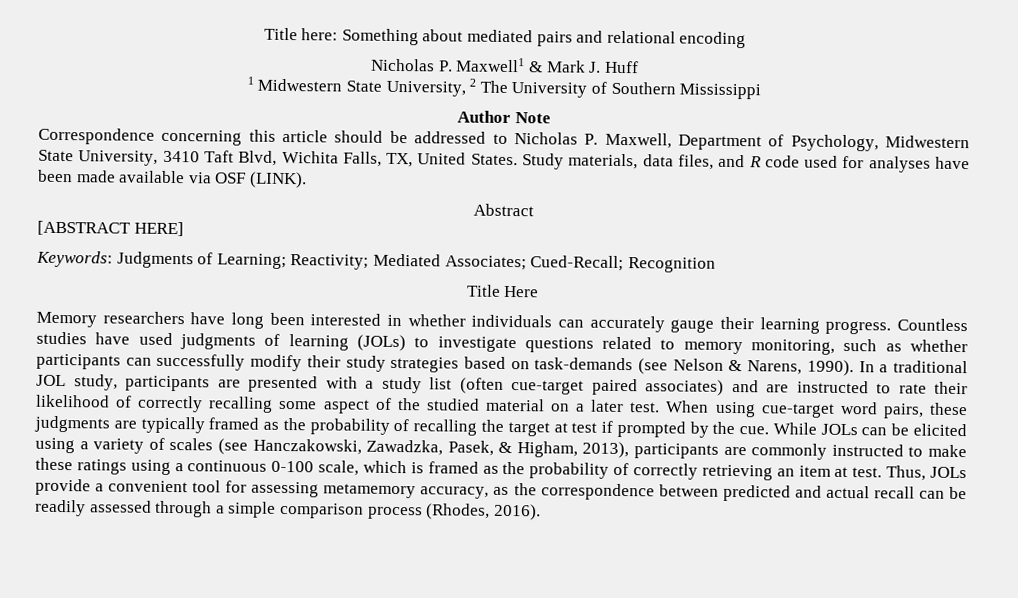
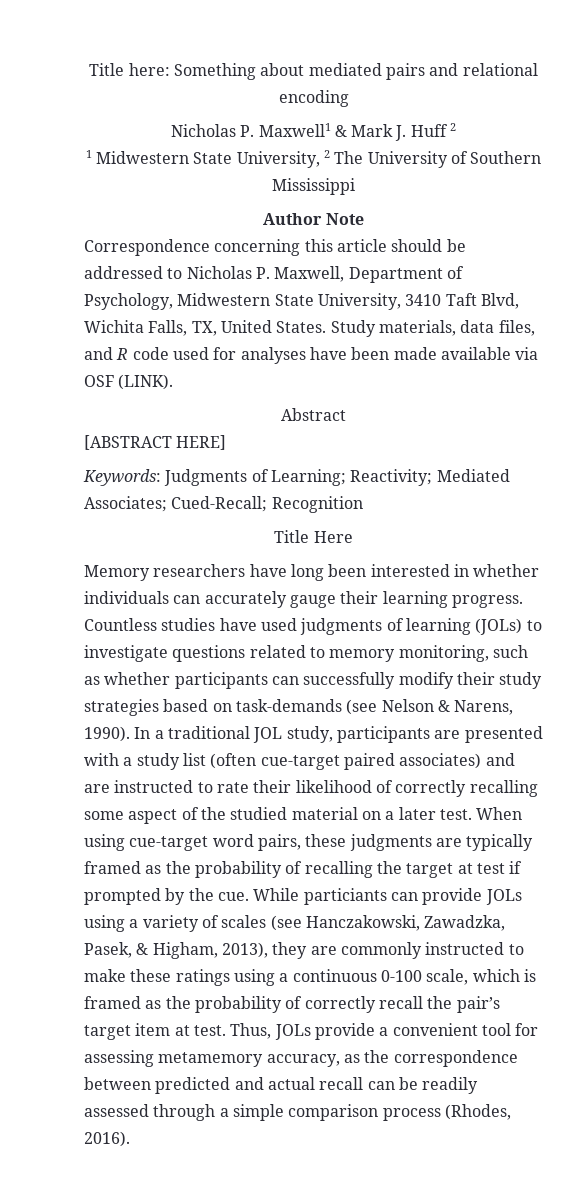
(639, 67) none -> [450,123,457,131] 2
[820,423,967,437] JOLs can be elicited -> [303,888,522,905] particiants can provide JOLs
[634,443,720,459] participants -> [272,942,308,959] they
[701,464,795,481] retrieving an -> [378,996,500,1013] [84,1025,131,1040] recall the pair’s target

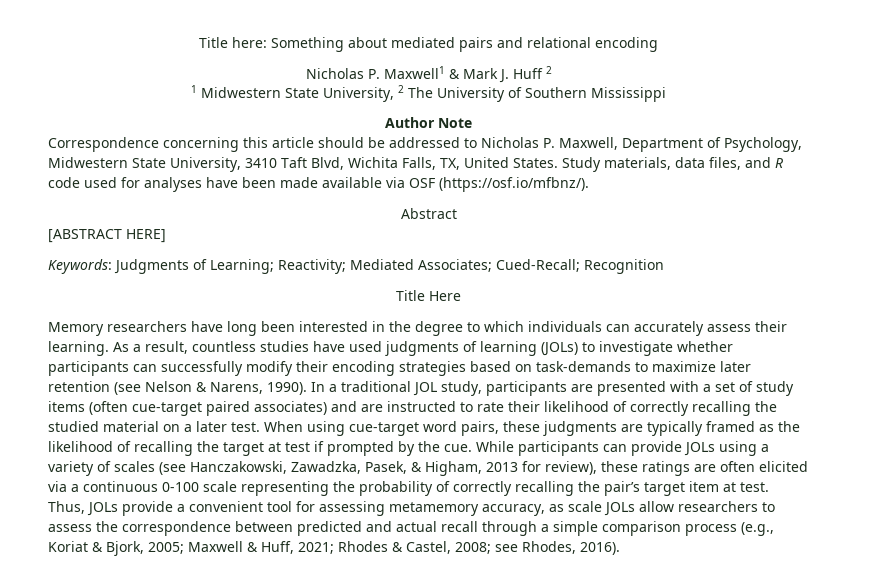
[118,374,174,390] (LINK). -> [439,177,589,192] (https://osf.io/mfbnz/).
[473,564,540,577] [84,591,523,608] [84,618,157,631] whether individuals can accurately gauge their learning progress. Countless -> [389,321,787,336] [48,341,256,356] the degree to which individuals can accurately assess their learning. As a result, countless
[172,645,528,662] [84,676,100,685] questions related to memory monitoring, such as -> (673, 348) none
[499,672,543,689] study -> [332,361,395,376] encoding
(342, 705) none -> [635,361,751,372] [48,381,110,392] to maximize later retention
[136,753,206,770] study list -> [715,381,794,396] [48,401,85,412] set of study items
[84,807,199,824] some aspect of -> (751, 408) none
[194,861,282,878] probability -> [48,441,113,452] likelihood
[303,888,387,905] particiants -> [518,441,599,456] participants
[221,942,524,959] [84,969,536,986] [84,996,162,1009] 2013), they are commonly instructed to make these ratings using a continuous 0-100 scale, which is framed as -> [486,461,808,476] [48,481,329,496] 2013 for review), these ratings are often elicited via a continuous 0-100 scale representing
[378,996,423,1009] recall -> [515,481,574,496] recalling
(360, 1058) none -> [568,501,775,516] [48,524,92,532] scale JOLs allow researchers to assess
[367,1077,479,1094] [84,1104,149,1117] can be readily assessed -> (478, 526) none
[444,1104,511,1120] (Rhodes, -> [741,522,774,536] [48,541,576,556] (e.g., Koriat & Bjork, 2005; Maxwell & Huff, 2021; Rhodes & Castel, 2008; see Rhodes,

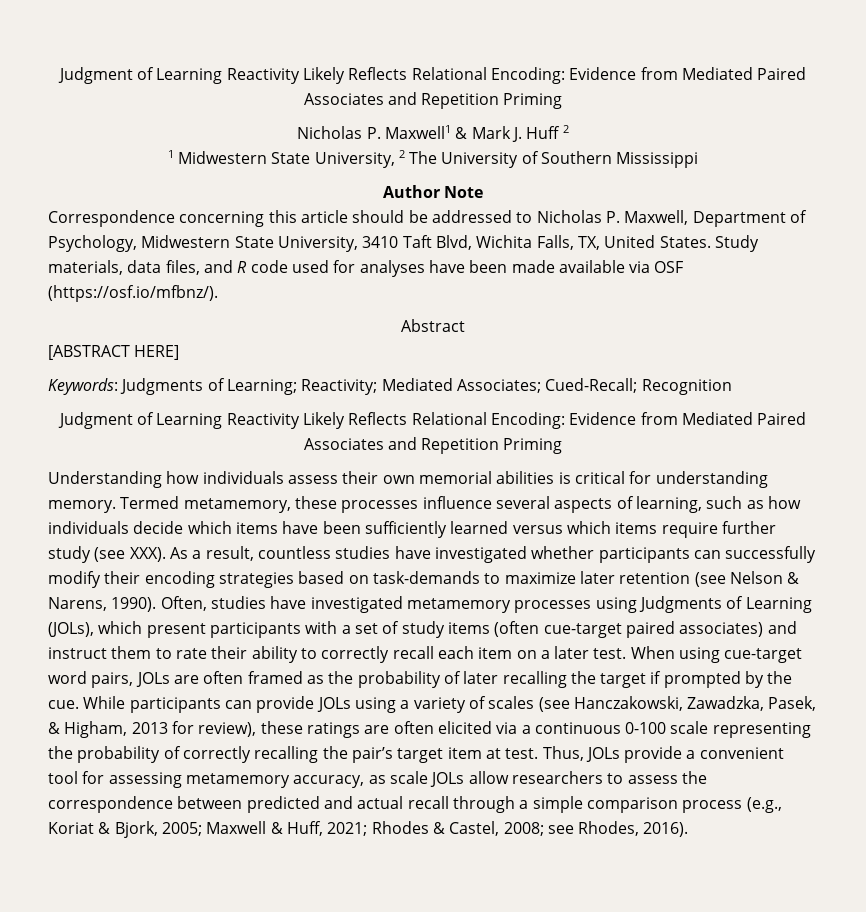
[199,37,658,52] Title here: Something about mediated pairs and relational encoding -> [57,67,807,84] [303,92,563,109] Judgment of Learning Reactivity Likely Reflects Relational Encoding: Evidence from Mediated Paired Associates and Repetition Priming
[396,290,461,301] [48,321,787,336] [48,341,109,356] Title Here // Memory researchers have long been interested in the degree to which individuals can accurately assess their learning. -> [57,412,807,429] [303,437,563,454] [48,471,768,488] [48,496,801,513] [48,521,776,538] [48,546,166,563] Judgment of Learning Reactivity Likely Reflects Relational Encoding: Evidence from Mediated Paired Associates and Repetition Priming // Understanding how individuals assess their own memorial abilities is critical for understanding memory. Termed metamemory, these processes influence several aspects of learning, such as how individuals decide which items have been sufficiently learned versus which items require further study (see XXX).
[349,341,673,356] used judgments of learning (JOLs) to investigate -> [434,546,527,563] investigated
[311,381,666,396] In a traditional JOL study, participants are presented -> [160,596,812,613] [48,621,301,638] Often, studies have investigated metamemory processes using Judgments of Learning (JOLs), which present participants
[361,401,456,412] are instructed -> [48,646,152,659] instruct them
[544,401,777,416] [48,421,159,432] likelihood of correctly recalling the studied material -> [251,646,513,663] ability to correctly recall each item
[503,421,800,436] [48,441,131,452] these judgments are typically framed as the likelihood of -> [135,671,499,688] JOLs are often framed as the probability of later
[268,442,310,452] at test -> (647, 680) none

